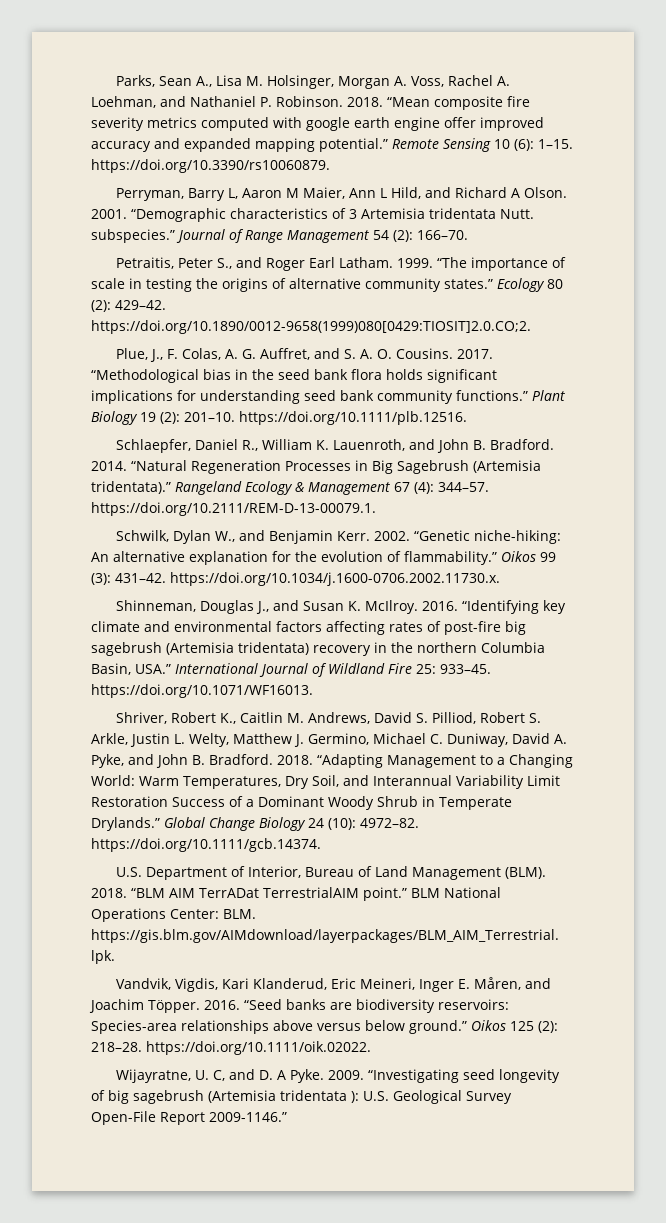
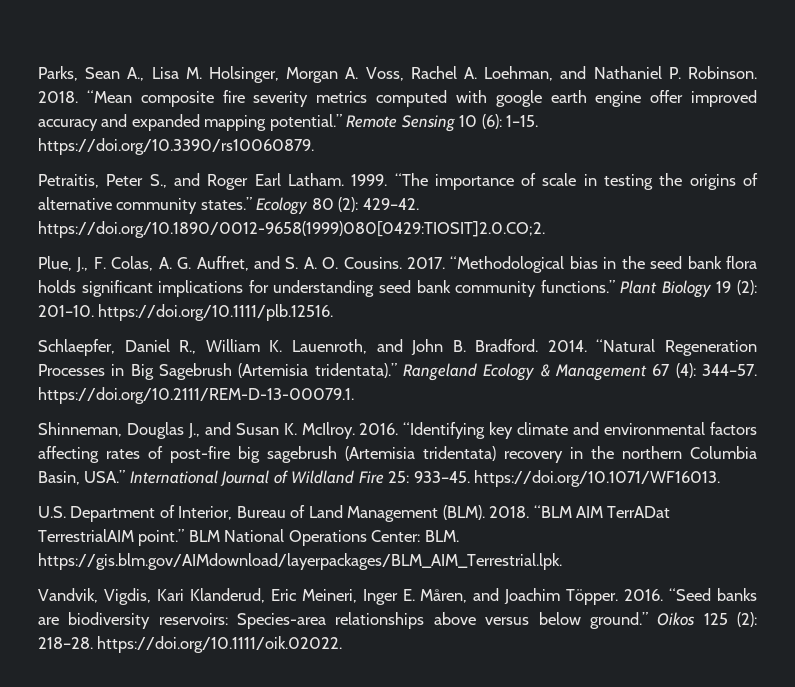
[116,187,568,201] [91,208,534,222] [91,229,468,243] // Perryman, Barry L, Aaron M Maier, Ann L Hild, and Richard A Olson. 2001. “Demographic characteristics of 3 Artemisia tridentata Nutt. subspecies.” Journal of Range Management 54 (2): 166–70. -> (314, 146) none
[116,530,562,544] [91,551,556,565] [91,572,500,586] // Schwilk, Dylan W., and Benjamin Kerr. 2002. “Genetic niche-hiking: An alternative explanation for the evolution of flammability.” Oikos 99 (3): 431–42. https://doi.org/10.1034/j.1600-0706.2002.11730.x. -> (354, 395) none
[116,712,542,724] [91,733,567,747] [91,754,573,768] [91,775,560,789] [91,796,512,810] [91,817,419,831] [91,838,321,852] // Shriver, Robert K., Caitlin M. Andrews, David S. Pilliod, Robert S. Arkle, Justin L. Welty, Matthew J. Germino, Michael C. Duniway, David A. Pyke, and John B. Bradford. 2018. “Adapting Management to a Changing World: Warm Temperatures, Dry Soil, and Interannual Variability Limit Restoration Success of a Dominant Woody Shrub in Temperate Drylands.” Global Change Biology 24 (10): 4972–82. https://doi.org/10.1111/gcb.14374. -> (721, 478) none
[116,1069,561,1083] [91,1090,512,1104] [91,1111,287,1125] // Wijayratne, U. C, and D. A Pyke. 2009. “Investigating seed longevity of big sagebrush (Artemisia tridentata ): U.S. Geological Survey Open-File Report 2009-1146.” -> (343, 644) none

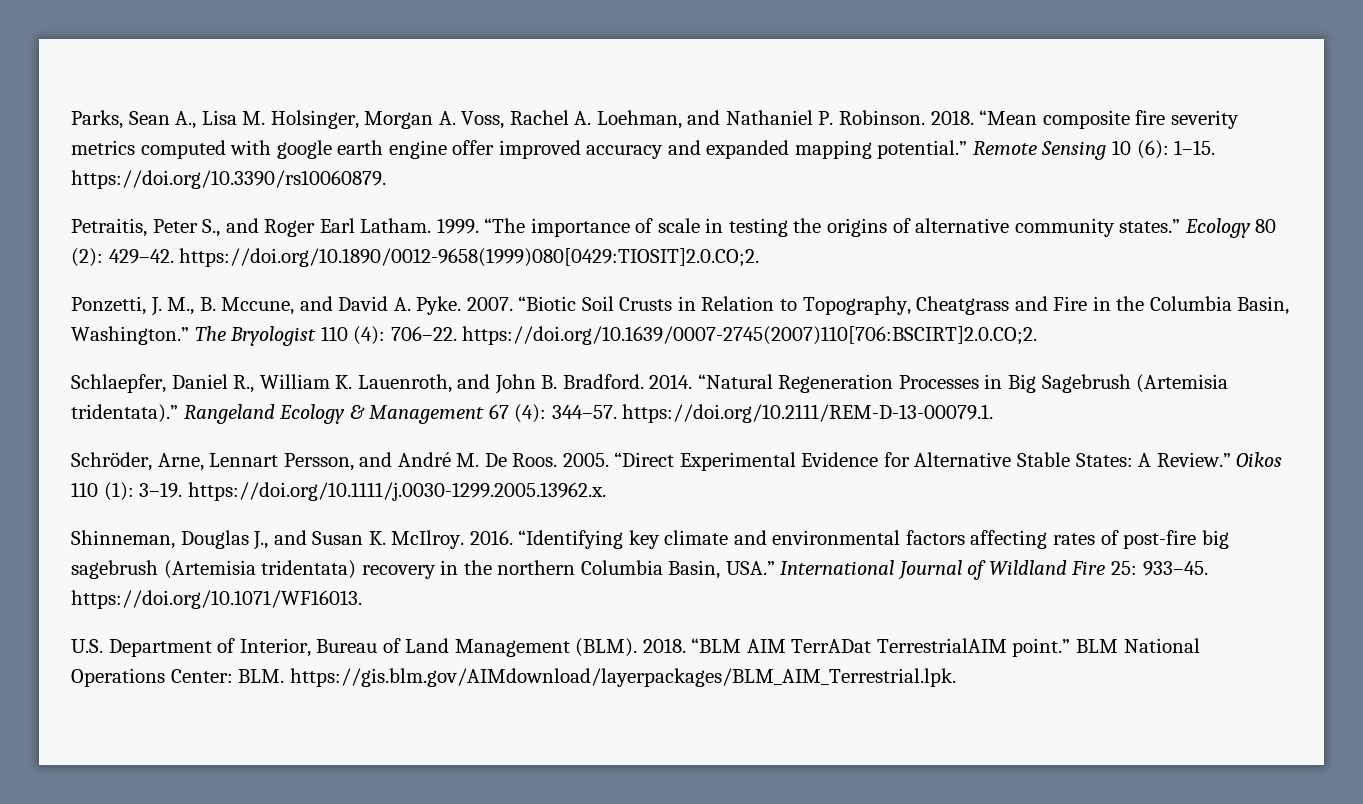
[38,256,757,273] [38,280,758,298] [38,304,334,321] Plue, J., F. Colas, A. G. Auffret, and S. A. O. Cousins. 2017. “Methodological bias in the seed bank flora holds significant implications for understanding seed bank community functions.” Plant Biology 19 (2): 201–10. https://doi.org/10.1111/plb.12516. -> [71,296,1290,316] [71,326,1038,346] Ponzetti, J. M., B. Mccune, and David A. Pyke. 2007. “Biotic Soil Crusts in Relation to Topography, Cheatgrass and Fire in the Columbia Basin, Washington.” The Bryologist 110 (4): 706–22. https://doi.org/10.1639/0007-2745(2007)110[706:BSCIRT]2.0.CO;2.
(354, 395) none -> [71,452,1283,471] [71,482,606,501] // Schröder, Arne, Lennart Persson, and André M. De Roos. 2005. “Direct Experimental Evidence for Alternative Stable States: A Review.” Oikos 110 (1): 3–19. https://doi.org/10.1111/j.0030-1299.2005.13962.x.
[38,588,758,605] [38,612,758,629] [38,636,343,653] // Vandvik, Vigdis, Kari Klanderud, Eric Meineri, Inger E. Måren, and Joachim Töpper. 2016. “Seed banks are biodiversity reservoirs: Species-area relationships above versus below ground.” Oikos 125 (2): 218–28. https://doi.org/10.1111/oik.02022. -> (956, 677) none

